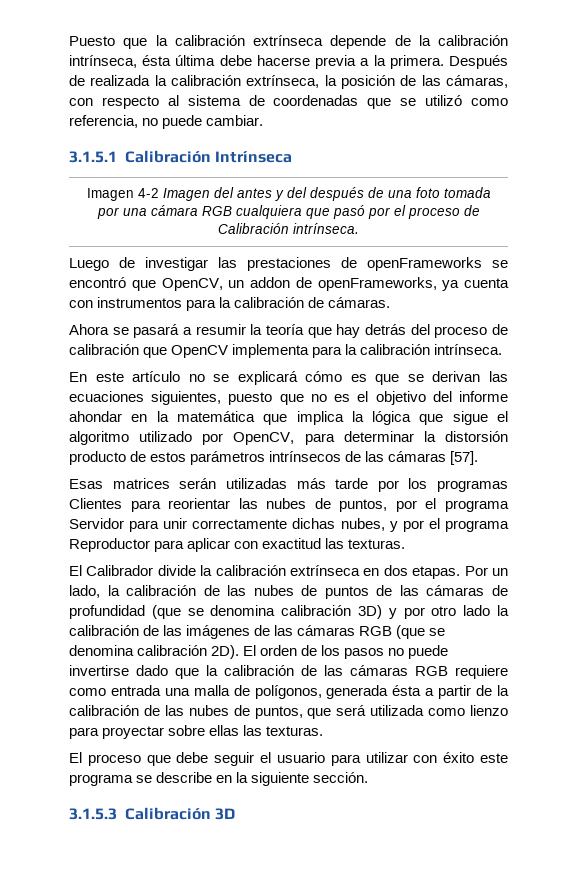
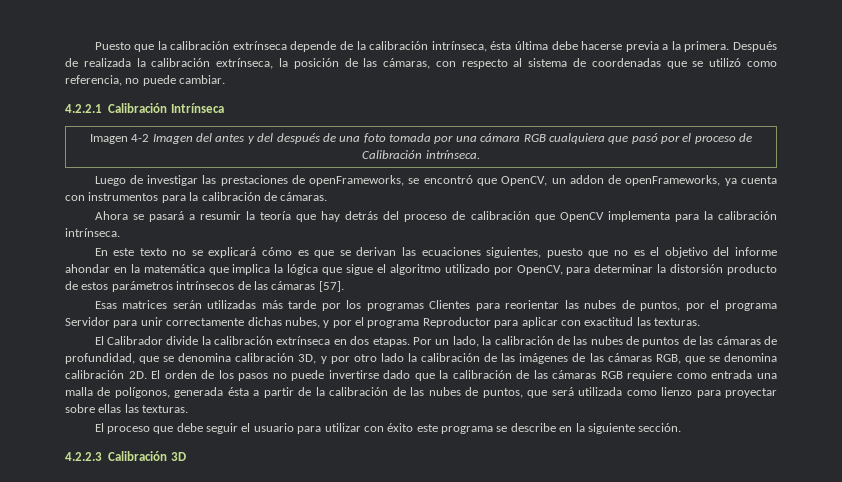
[69,151,117,163] 3.1.5.1 -> [65,104,102,113] 4.2.2.1
[367,257,482,271] openFrameworks -> [309,175,405,186] openFrameworks,
[132,371,181,382] artículo -> [139,248,167,256] texto
[69,605,383,619] profundidad (que se denomina calibración 3D) -> [65,353,317,364] profundidad, que se denomina calibración 3D,
[359,625,446,639] [69,645,240,659] RGB (que se denomina calibración 2D). -> [655,353,777,364] [65,370,147,379] RGB, que se denomina calibración 2D.
[69,808,117,820] 3.1.5.3 -> [65,452,102,461] 4.2.2.3

